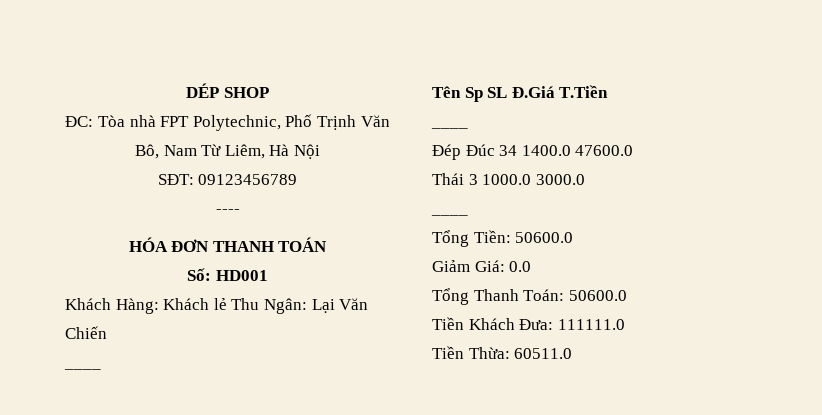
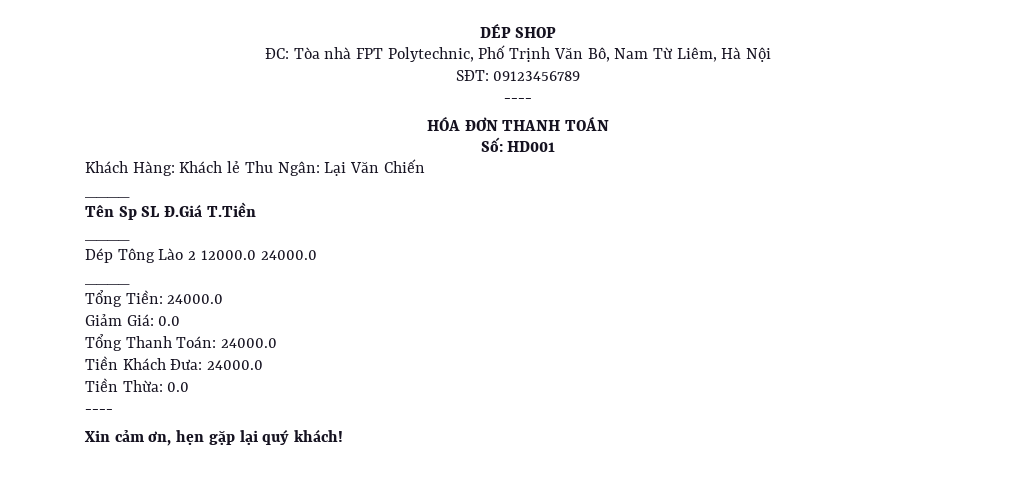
[432,144,634,160] [432,173,585,185] Đép Đúc 34 1400.0 47600.0 // Thái 3 1000.0 3000.0 -> [85,248,317,263] Dép Tông Lào 2 12000.0 24000.0
[515,232,574,243] 50600.0 -> [167,294,224,304] 24000.0
[568,290,627,301] 50600.0 -> [221,338,278,348] 24000.0
[557,319,625,330] 111111.0 -> [207,360,264,370] 24000.0
[514,348,573,359] 60511.0 -> [167,382,190,392] [85,409,113,414] [84,429,344,446] 0.0 // ---- // Xin cảm ơn, hẹn gặp lại quý khách!

